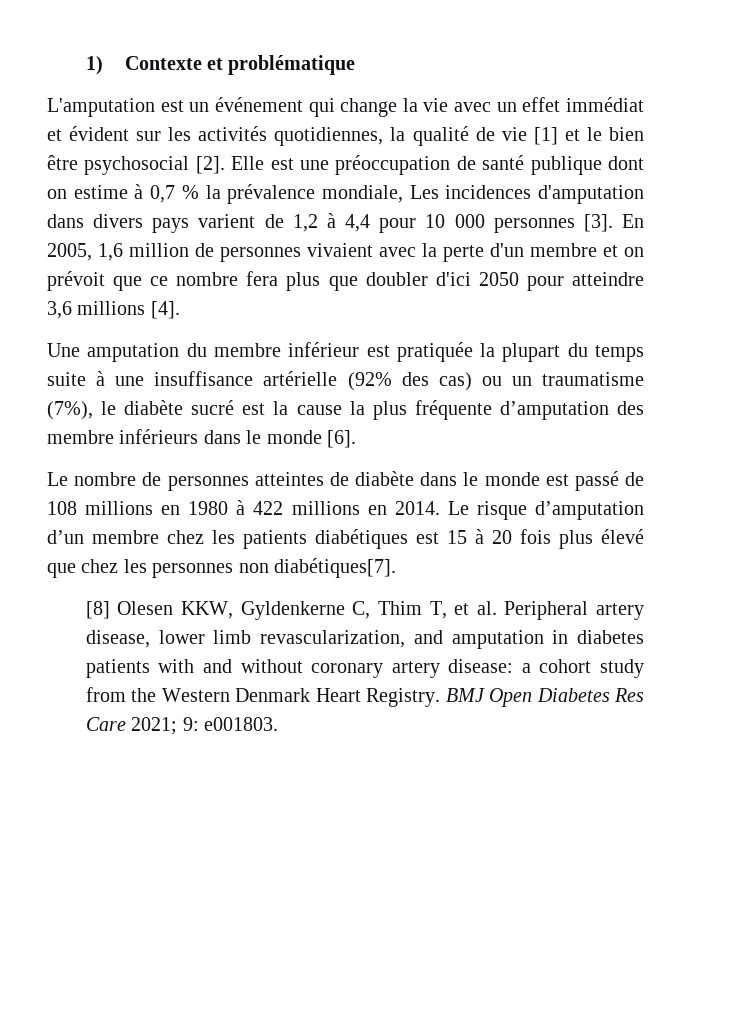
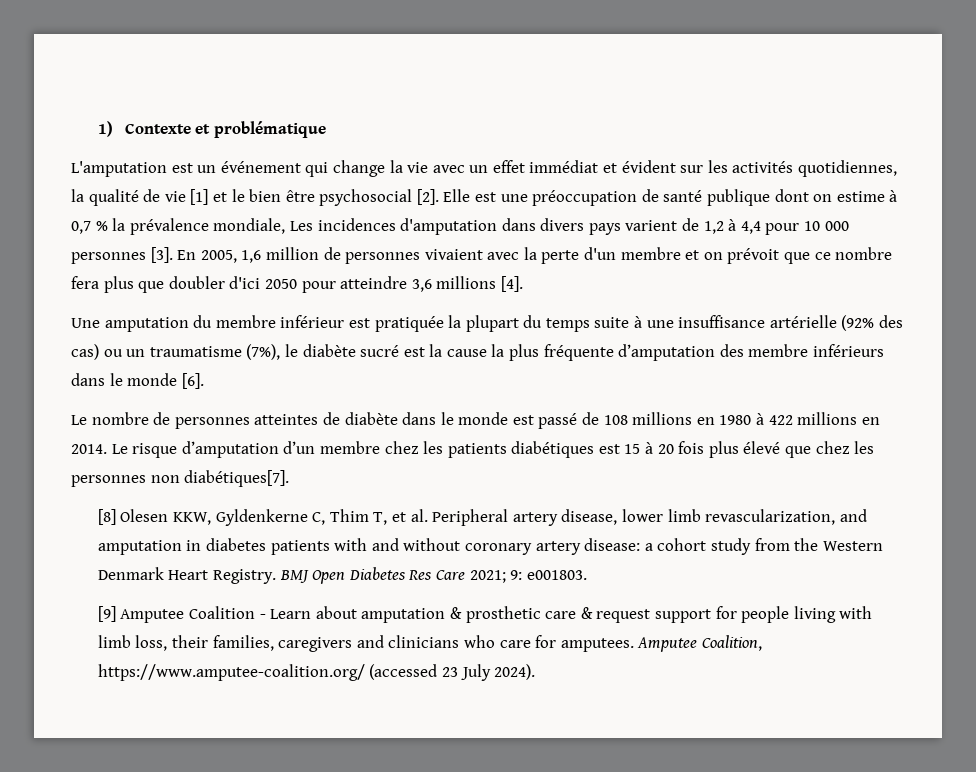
(278, 724) none -> [97,606,873,623] [97,635,762,652] [97,664,536,681] // [9] Amputee Coalition - Learn about amputation & prosthetic care & request support for people living with limb loss, their families, caregivers and clinicians who care for amputees. Amputee Coalition, https://www.amputee-coalition.org/ (accessed 23 July 2024).

